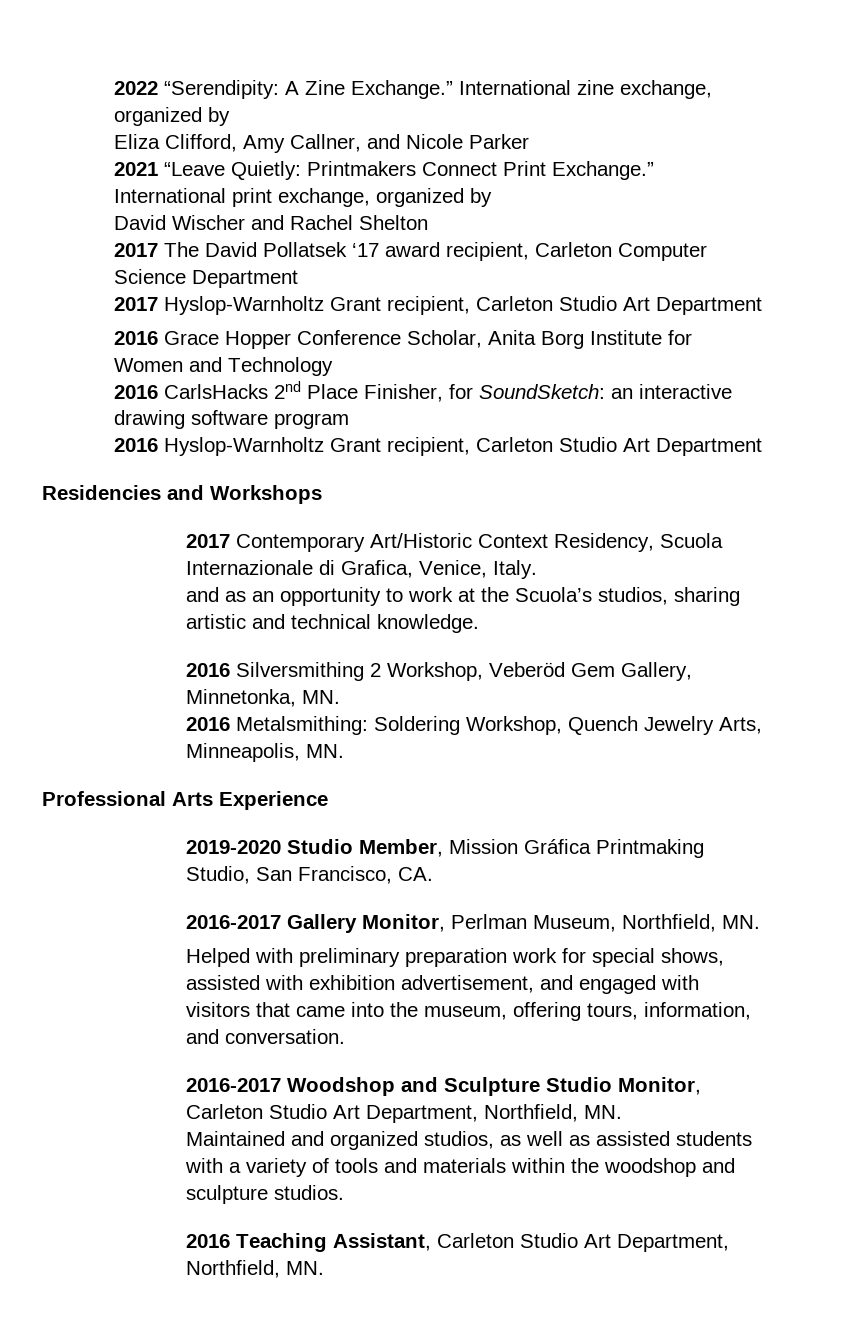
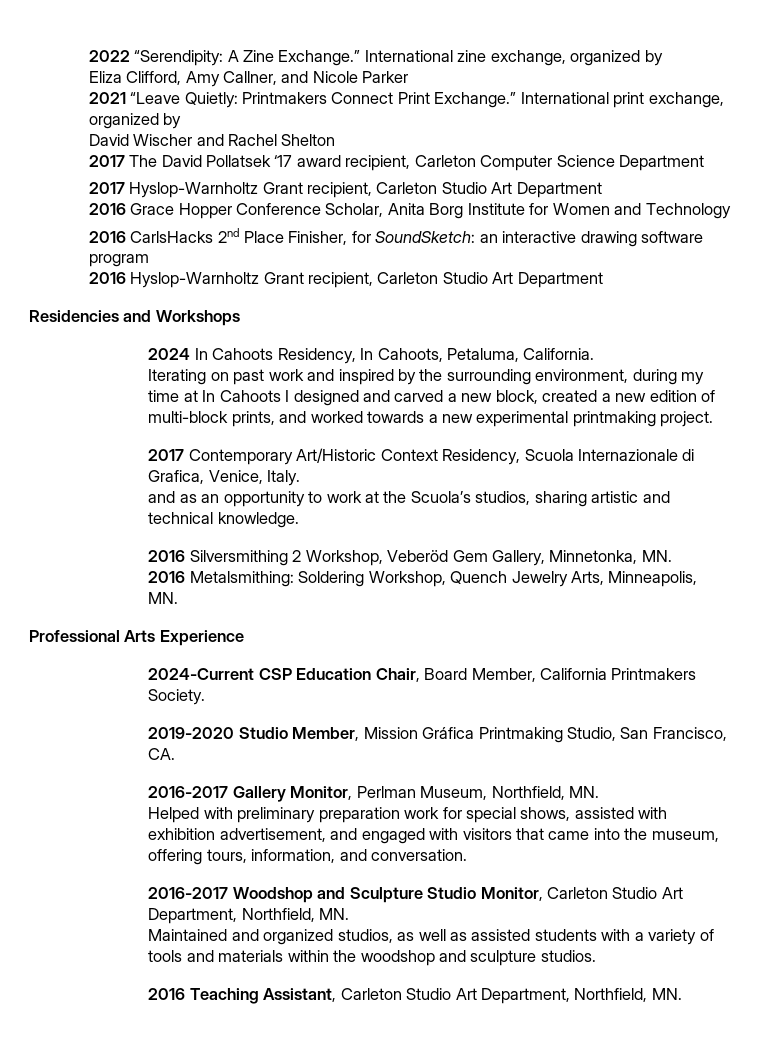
(322, 494) none -> [148,348,595,364] [148,369,705,385] [148,390,716,406] [148,411,714,427] // 2024 In Cahoots Residency, In Cahoots, Petaluma, California. // Iterating on past work and inspired by the surrounding environment, during my time at In Cahoots I designed and carved a new block, created a new edition of multi-block prints, and worked towards a new experimental printmaking project.
(328, 800) none -> [148,668,697,682] [148,689,206,705] // 2024-Current CSP Education Chair, Board Member, California Printmakers Society.

